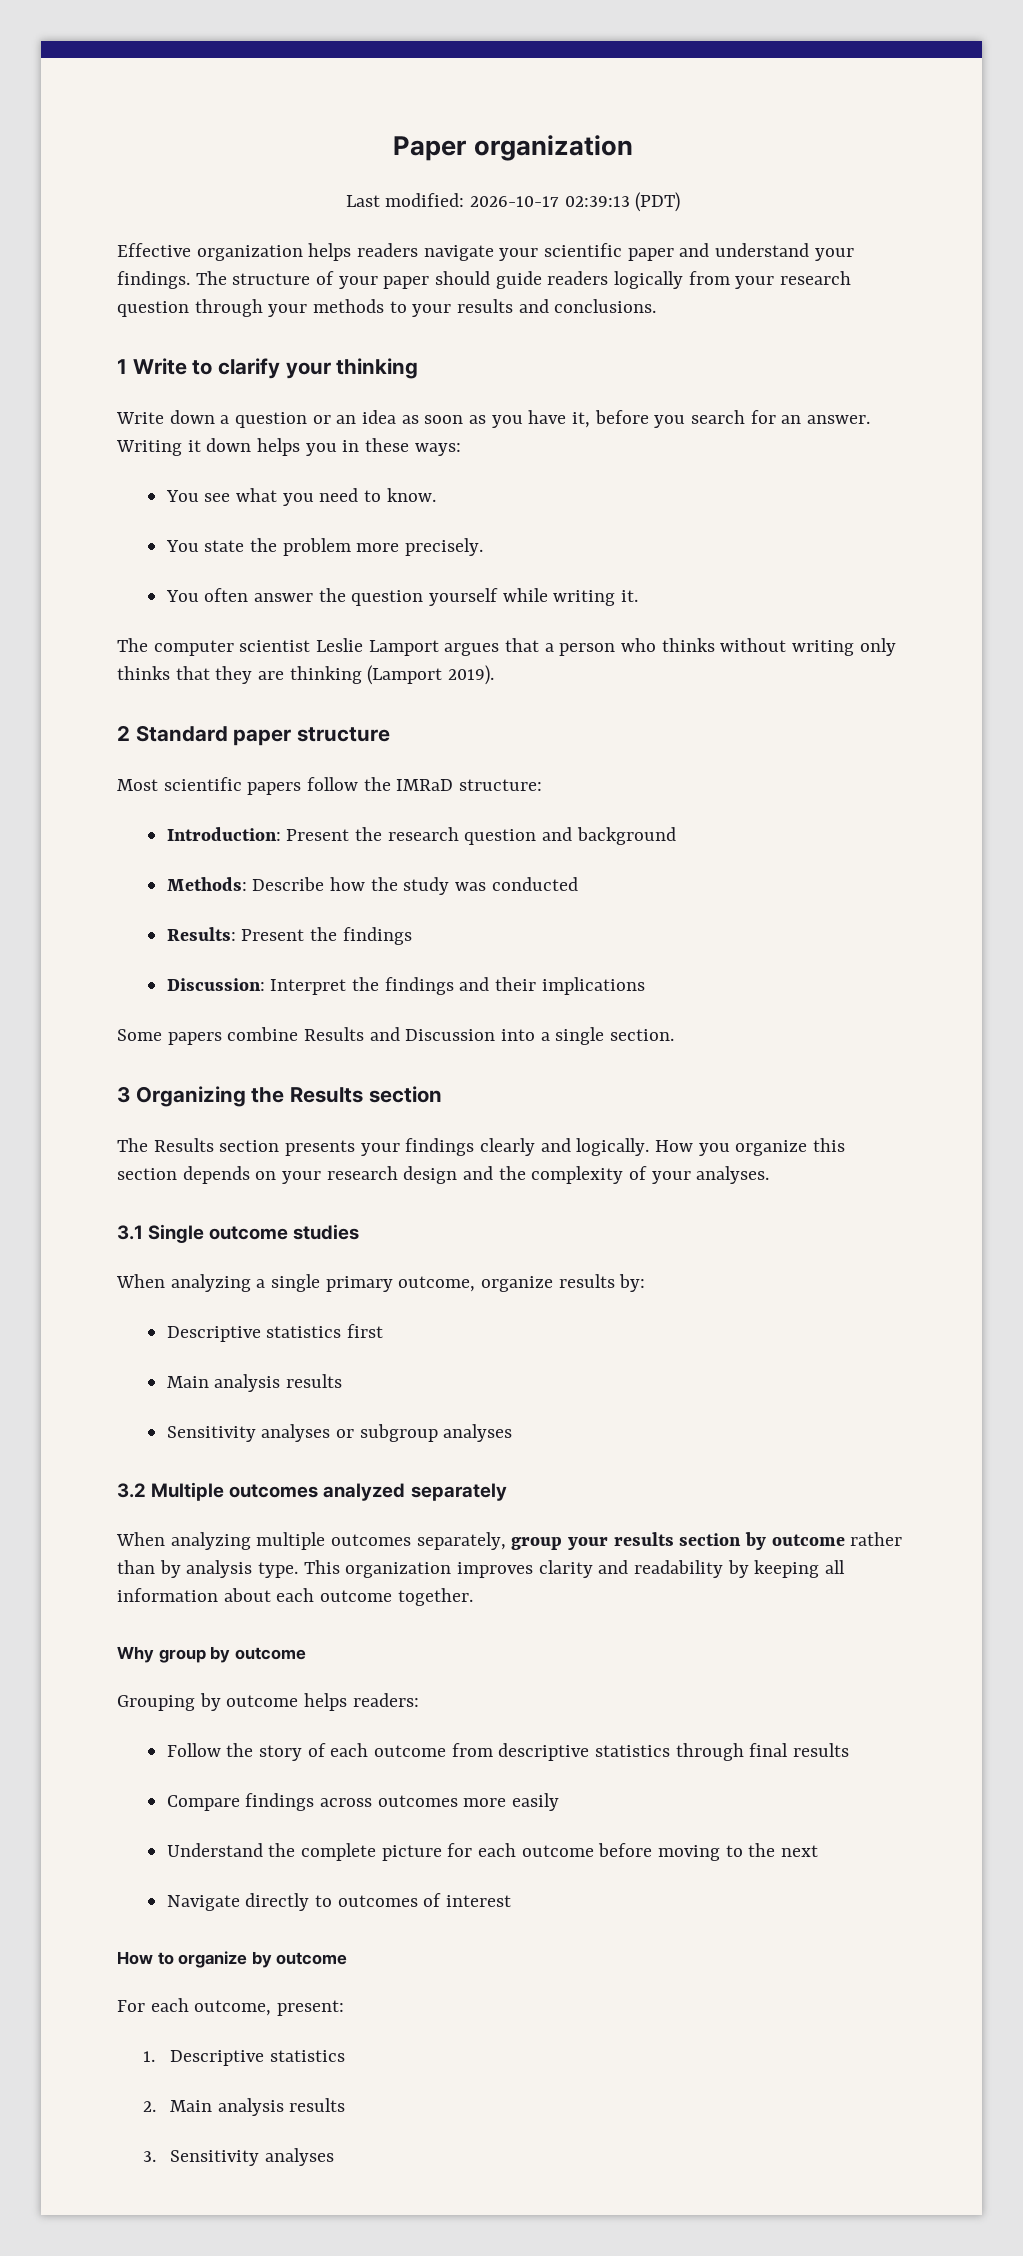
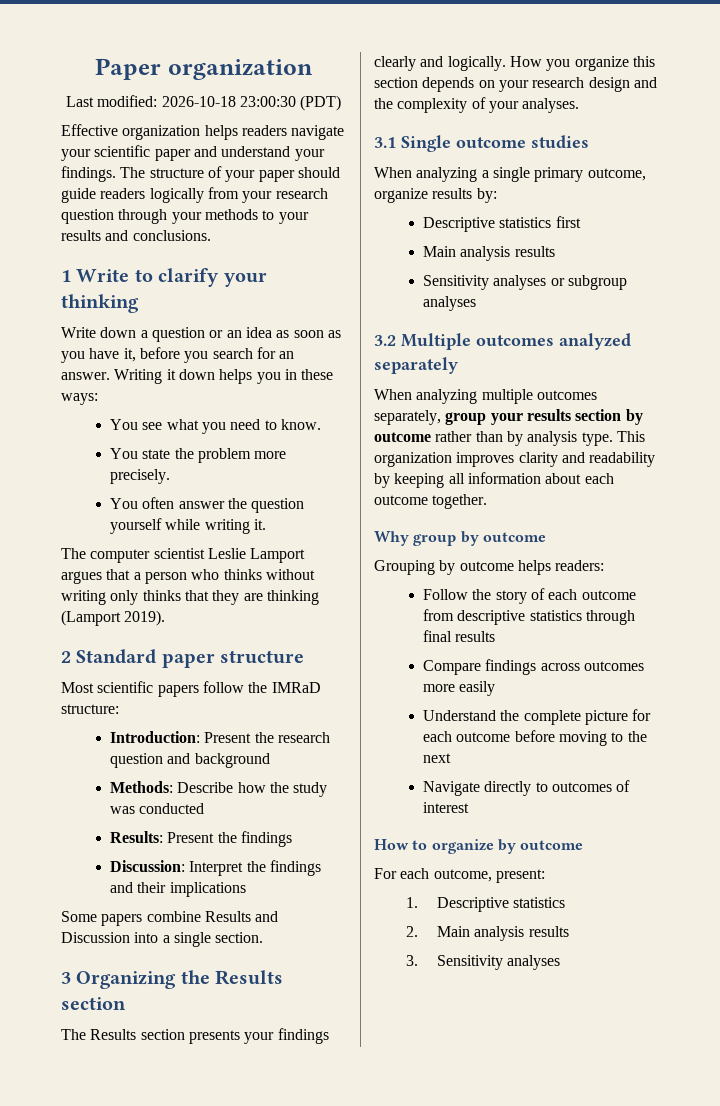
[470,196,630,207] 2026-10-17 02:39:13 -> [161,96,296,107] 2026-10-18 23:00:30

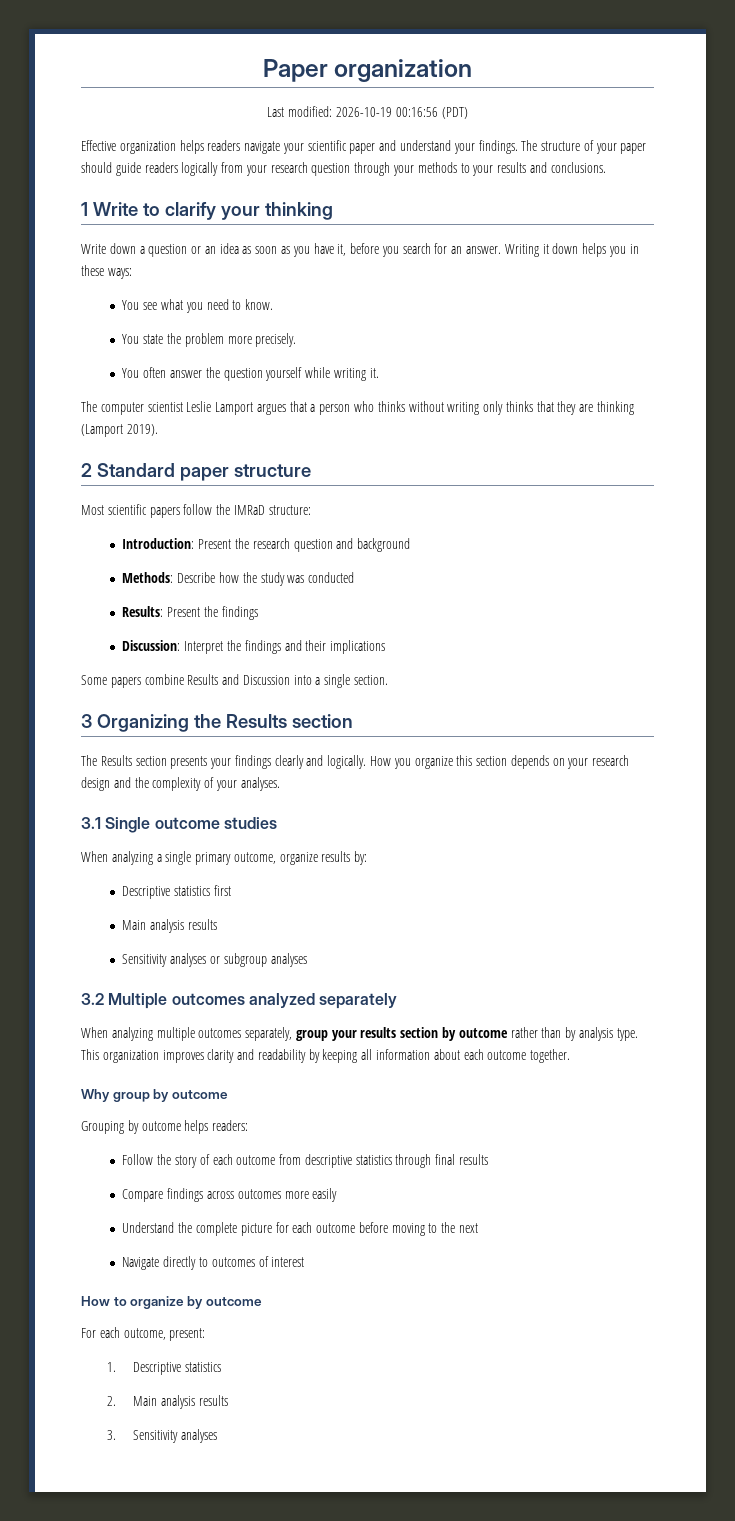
[161,96,296,107] 2026-10-18 23:00:30 -> [336,107,438,117] 2026-10-19 00:16:56

